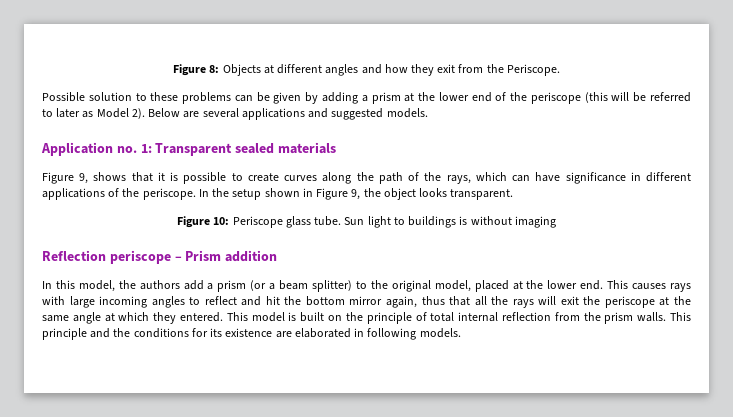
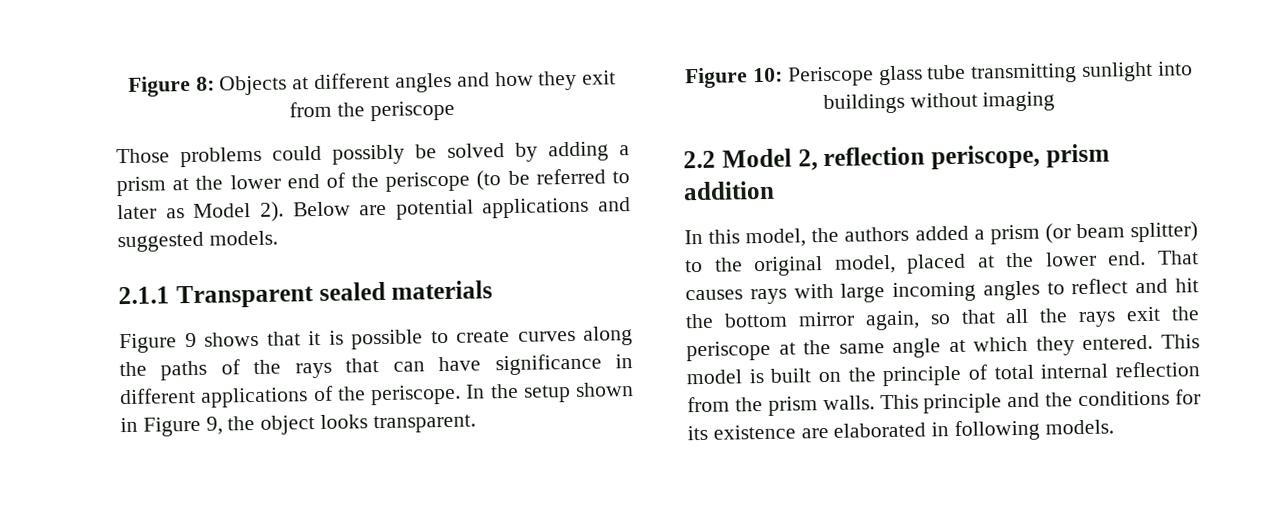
[506,64,560,76] [42,92,302,104] Periscope. // Possible solution to these problems can be given -> [369,100,455,122] [116,143,505,168] periscope // Those problems could possibly be solved
[584,92,630,103] (this will -> [476,170,502,191] (to
[202,108,239,118] several -> [395,199,474,220] potential
[41,142,152,156] Application no. 1: -> [118,286,170,305] 2.1.1
[79,173,89,184] 9, -> [184,332,197,348] 9
[378,172,507,184] path of the rays, which -> [160,358,380,381] paths of the rays that
[314,216,556,228] [42,250,222,264] tube. Sun light to buildings is without imaging // Reflection periscope – Prism -> [927,61,1193,84] [822,91,1056,115] [683,143,1110,171] tube transmitting sunlight into buildings without imaging // 2.2 Model 2, reflection periscope, prism
[183,280,204,290] add -> [914,225,969,241] added
[269,283,276,290] a -> (1071, 233) none
[607,280,629,289] This -> [1157,250,1199,265] That
[421,296,445,305] thus -> [929,314,951,325] so
[538,296,557,305] will -> (1117, 319) none

